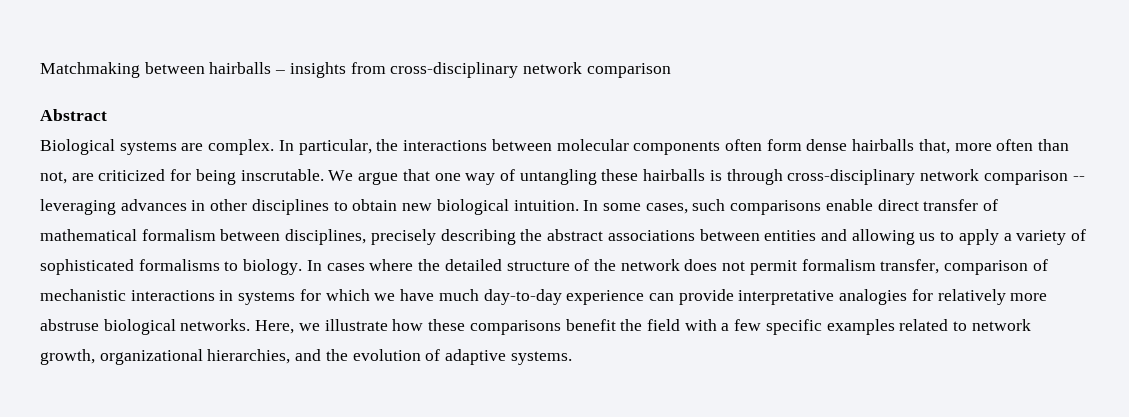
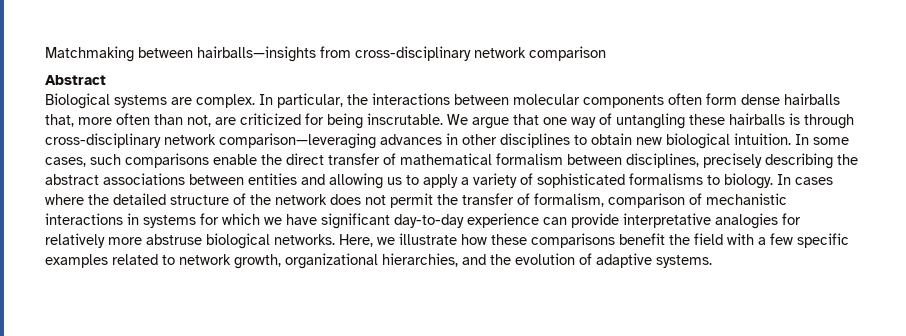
[209,62,346,78] hairballs – insights -> [197,46,316,62] hairballs—insights
[983,170,1085,185] [40,199,116,215] comparison -- leveraging -> [219,133,376,149] comparison—leveraging
(873, 205) none -> [261,154,282,165] the
[801,259,940,274] formalism transfer, -> [437,193,604,207] the transfer of formalism,
[438,289,479,301] much -> [321,213,390,229] significant

